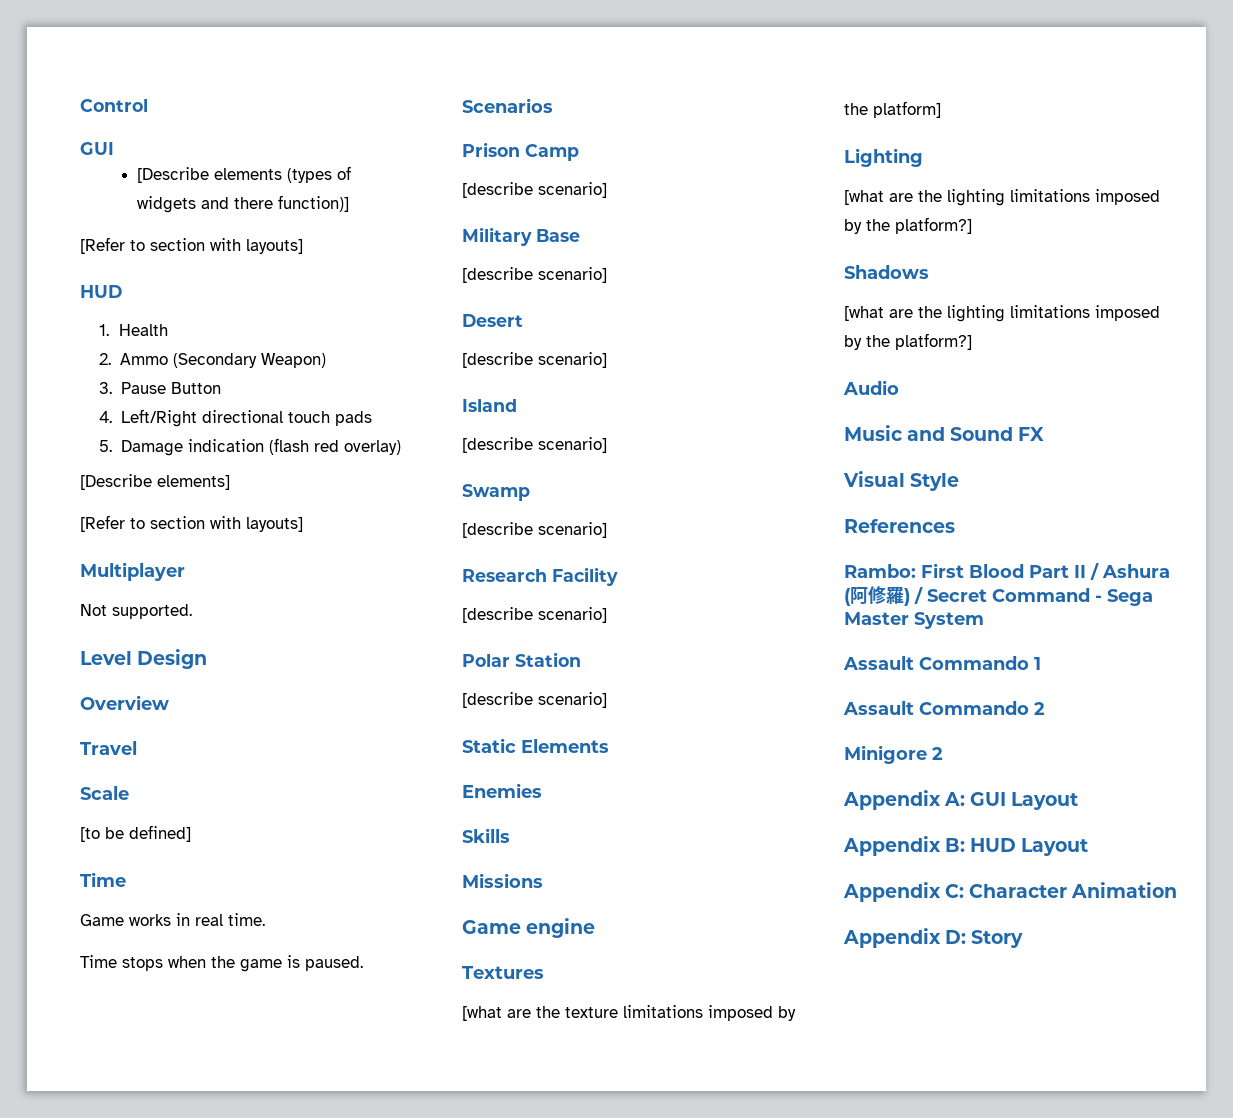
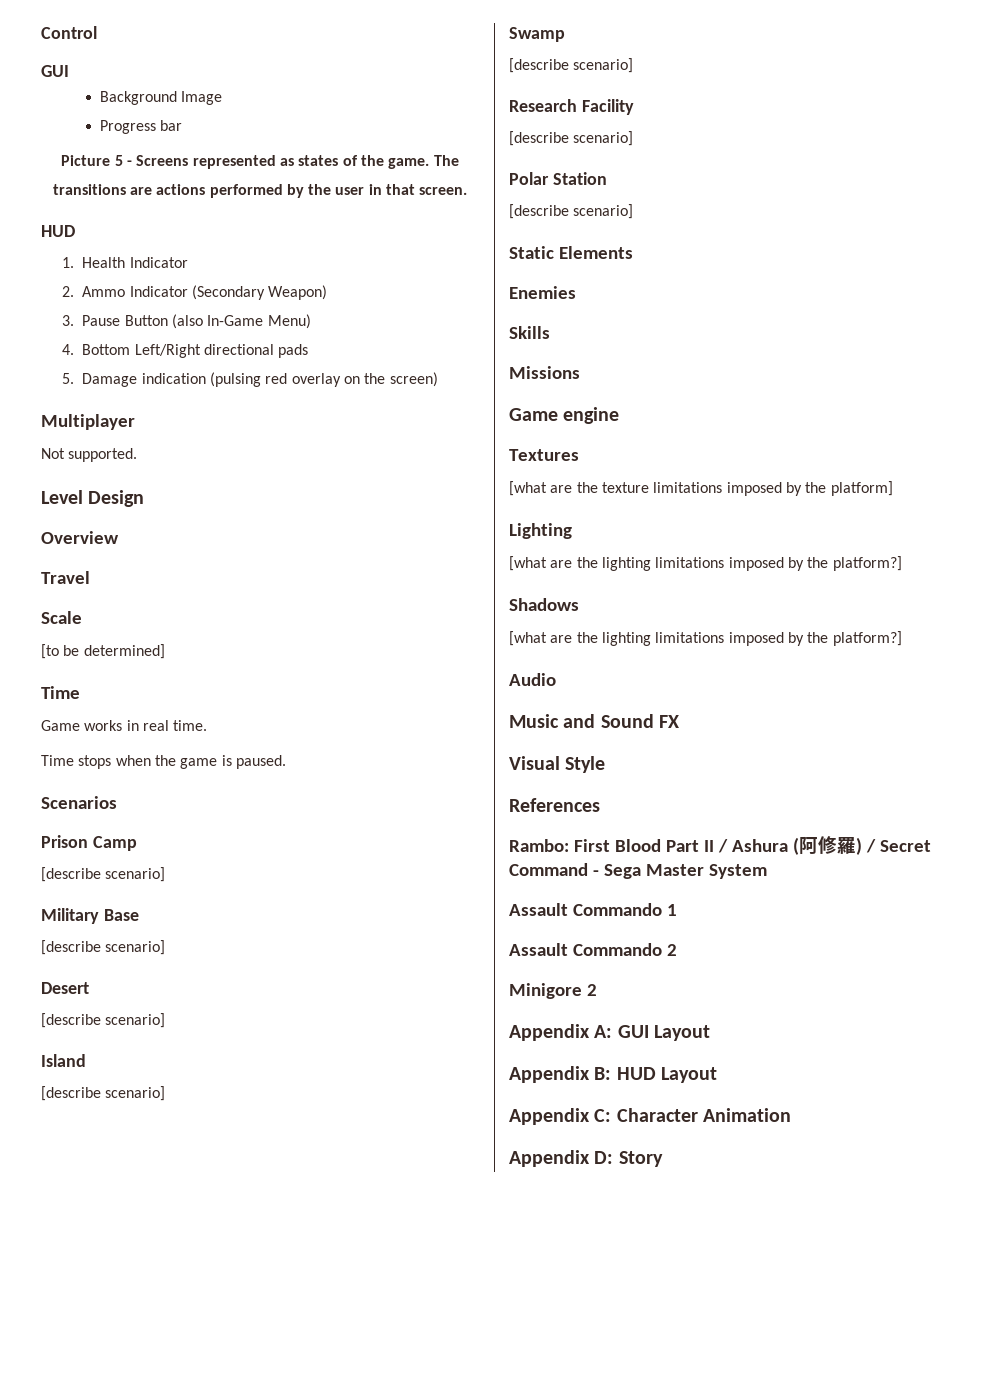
[137,166,352,183] [137,195,350,213] [80,237,303,254] [Describe elements (types of widgets and there function)] // [Refer to section with layouts] -> [100,91,223,105] [100,120,183,134] [61,155,459,169] [52,184,468,198] Background Image // Progress bar // Picture 5 - Screens represented as states of the game. The transitions are actions performed by the user in that screen.
(168, 330) none -> [129,257,188,268] Indicator
(168, 359) none -> [129,286,188,297] Indicator
(221, 388) none -> [172,314,311,329] (also In-Game Menu)
(113, 417) none -> [82,344,131,355] Bottom
[287,411,330,423] touch -> (275, 349) none
[268,438,401,455] [80,474,230,490] [80,515,303,532] (flash red overlay) // [Describe elements] // [Refer to section with layouts] -> [210,372,438,387] (pulsing red overlay on the screen)
[129,825,191,842] defined] -> [83,644,165,659] determined]

